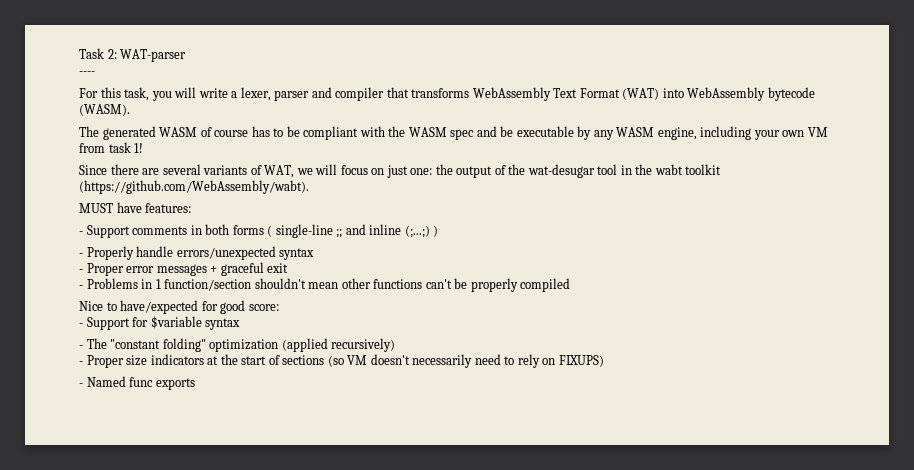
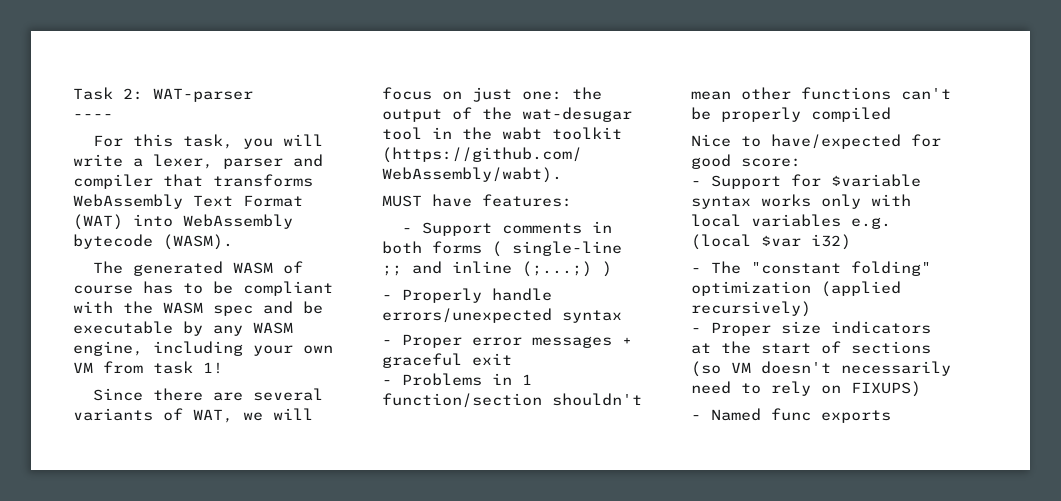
(241, 324) none -> [761,194,911,209] [691,214,891,229] [691,234,851,250] works only with local variables e.g. (local $var i32)

